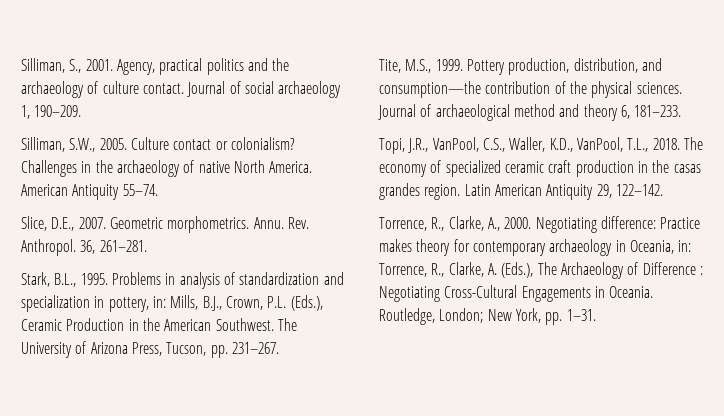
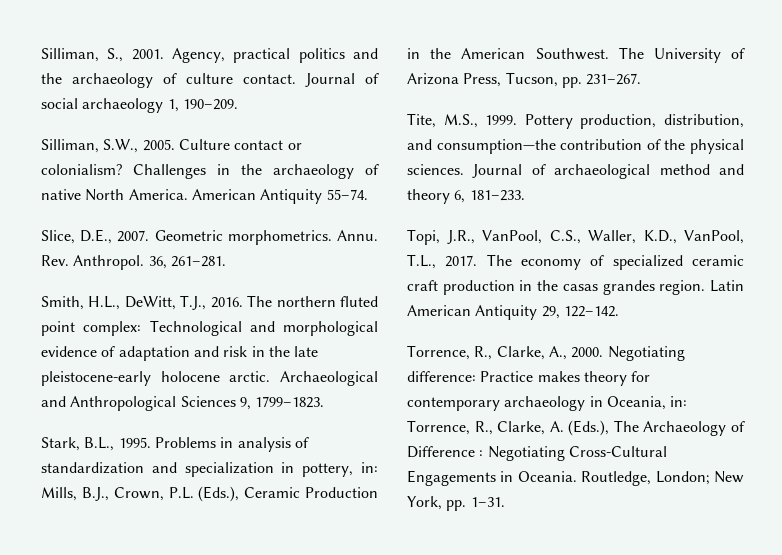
(147, 246) none -> [41,295,378,310] [41,320,378,336] [41,346,319,361] [41,371,379,386] [41,396,325,411] // Smith, H.L., DeWitt, T.J., 2016. The northern fluted point complex: Technological and morphological evidence of adaptation and risk in the late pleistocene-early holocene arctic. Archaeological and Anthropological Sciences 9, 1799–1823.
[652,138,680,150] 2018. -> [445,255,478,267] 2017.

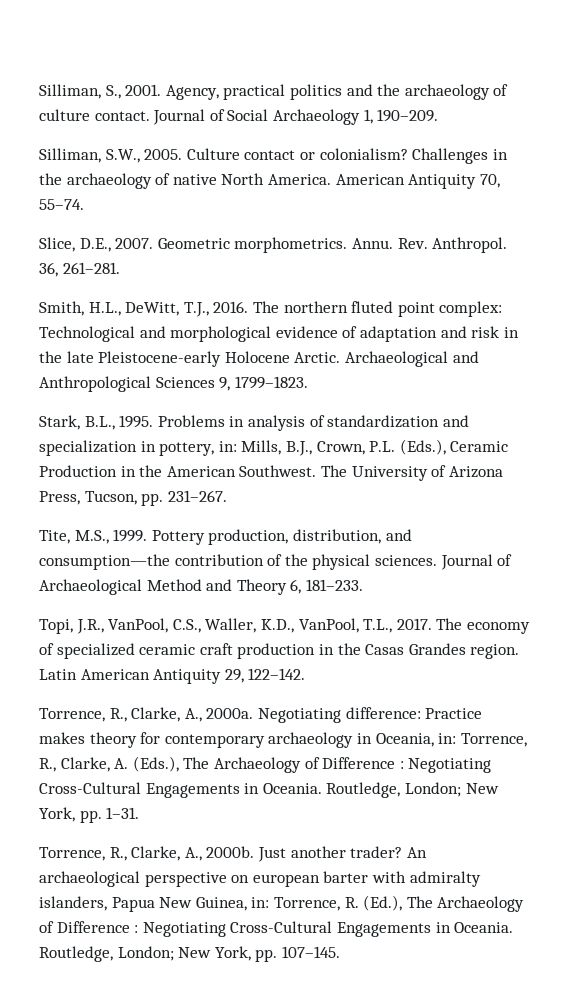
[41,98,164,113] social archaeology -> [227,109,360,125] Social Archaeology
(323, 196) none -> [479,174,500,188] 70,
[41,371,271,386] pleistocene-early holocene arctic. -> [98,351,341,367] Pleistocene-early Holocene Arctic.
[554,164,744,179] [407,189,450,204] archaeological method and theory -> [39,579,287,595] Archaeological Method and Theory
[562,280,655,295] casas grandes -> [365,643,466,655] Casas Grandes
[571,347,604,358] 2000. -> [206,708,254,719] 2000a.
(505, 502) none -> [39,846,427,862] [39,871,481,887] [39,895,525,912] [39,921,514,937] [39,946,340,962] // Torrence, R., Clarke, A., 2000b. Just another trader? An archaeological perspective on european barter with admiralty islanders, Papua New Guinea, in: Torrence, R. (Ed.), The Archaeology of Difference : Negotiating Cross-Cultural Engagements in Oceania. Routledge, London; New York, pp. 107–145.

